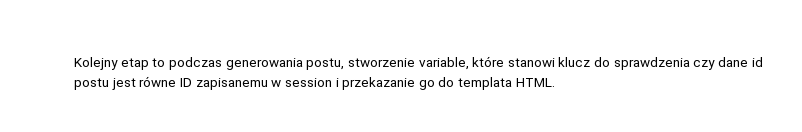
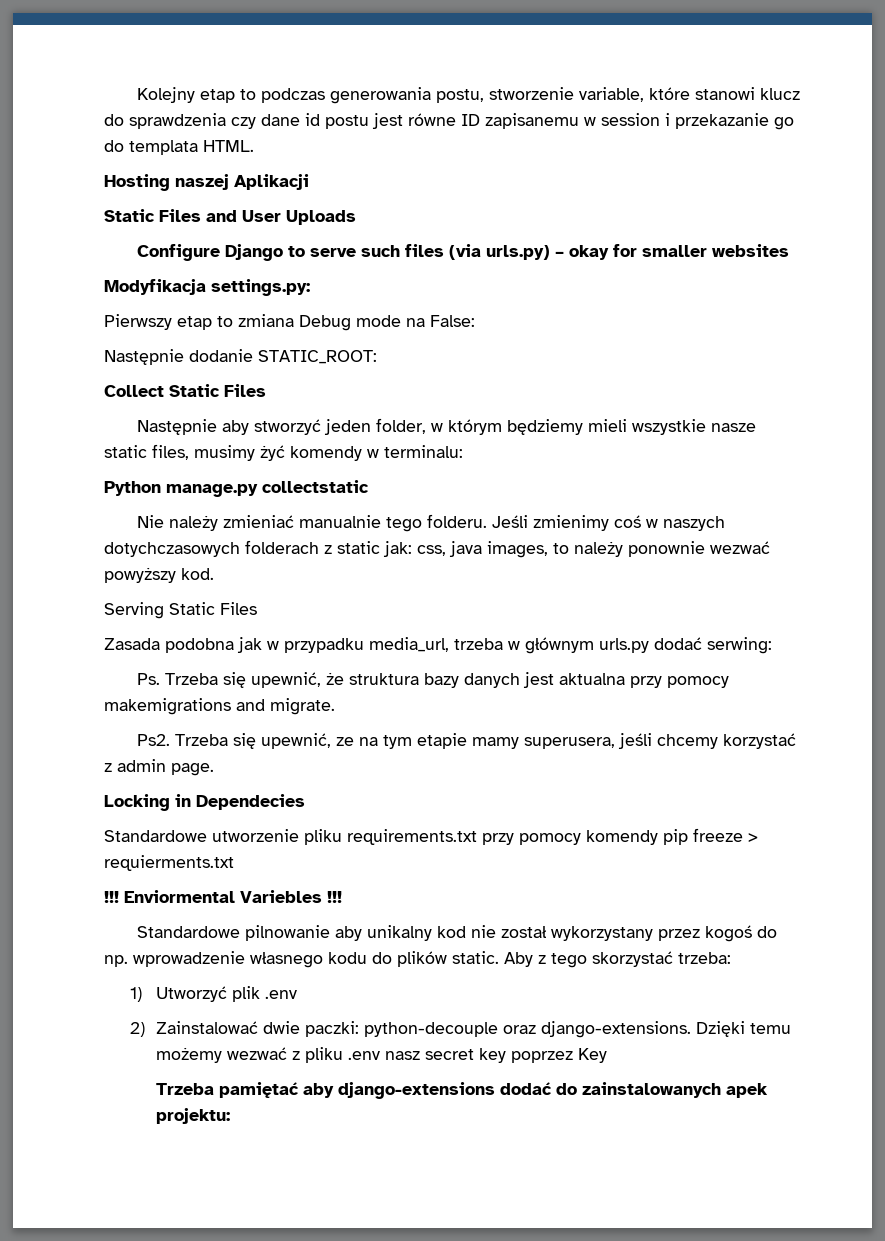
(555, 82) none -> [104,174,309,191] [104,209,356,225] [137,244,790,261] [104,279,310,296] [104,314,475,331] [104,349,377,365] [104,384,266,397] [137,418,757,435] [104,444,463,461] [104,480,369,497] [137,514,726,532] [104,540,770,558] [104,567,214,583] [104,602,257,619] [104,637,772,654] [137,672,730,688] [104,698,335,715] [137,733,797,749] [104,759,214,776] [104,794,305,811] [104,828,758,845] [104,855,234,871] [104,890,342,903] [137,925,778,942] [104,951,731,968] [129,986,297,1002] [129,1021,791,1038] [155,1047,607,1063] [155,1082,768,1099] [155,1108,230,1124] // Hosting naszej Aplikacji // Static Files and User Uploads // Configure Django to serve such files (via urls.py) – okay for smaller websites // Modyfikacja settings.py: // Pierwszy etap to zmiana Debug mode na False: // Następnie dodanie STATIC_ROOT: // Collect Static Files // Następnie aby stworzyć jeden folder, w którym będziemy mieli wszystkie nasze static files, musimy żyć komendy w terminalu: // Python manage.py collectstatic // Nie należy zmieniać manualnie tego folderu. Jeśli zmienimy coś w naszych dotychczasowych folderach z static jak: css, java images, to należy ponownie wezwać powyższy kod. // Serving Static Files // Zasada podobna jak w przypadku media_url, trzeba w głównym urls.py dodać serwing: // Ps. Trzeba się upewnić, że struktura bazy danych jest aktualna przy pomocy makemigrations and migrate. // Ps2. Trzeba się upewnić, ze na tym etapie mamy superusera, jeśli chcemy korzystać z admin page. // Locking in Dependecies // Standardowe utworzenie pliku requirements.txt przy pomocy komendy pip freeze > requierments.txt // !!! Enviormental Variebles !!! // Standardowe pilnowanie aby unikalny kod nie został wykorzystany przez kogoś do np. wprowadzenie własnego kodu do plików static. Aby z tego skorzystać trzeba: // 1) Utworzyć plik .env // 2) Zainstalować dwie paczki: python-decouple oraz django-extensions. Dzięki temu możemy wezwać z pliku .env nasz secret key poprzez Key // Trzeba pamiętać aby django-extensions dodać do zainstalowanych apek projektu:

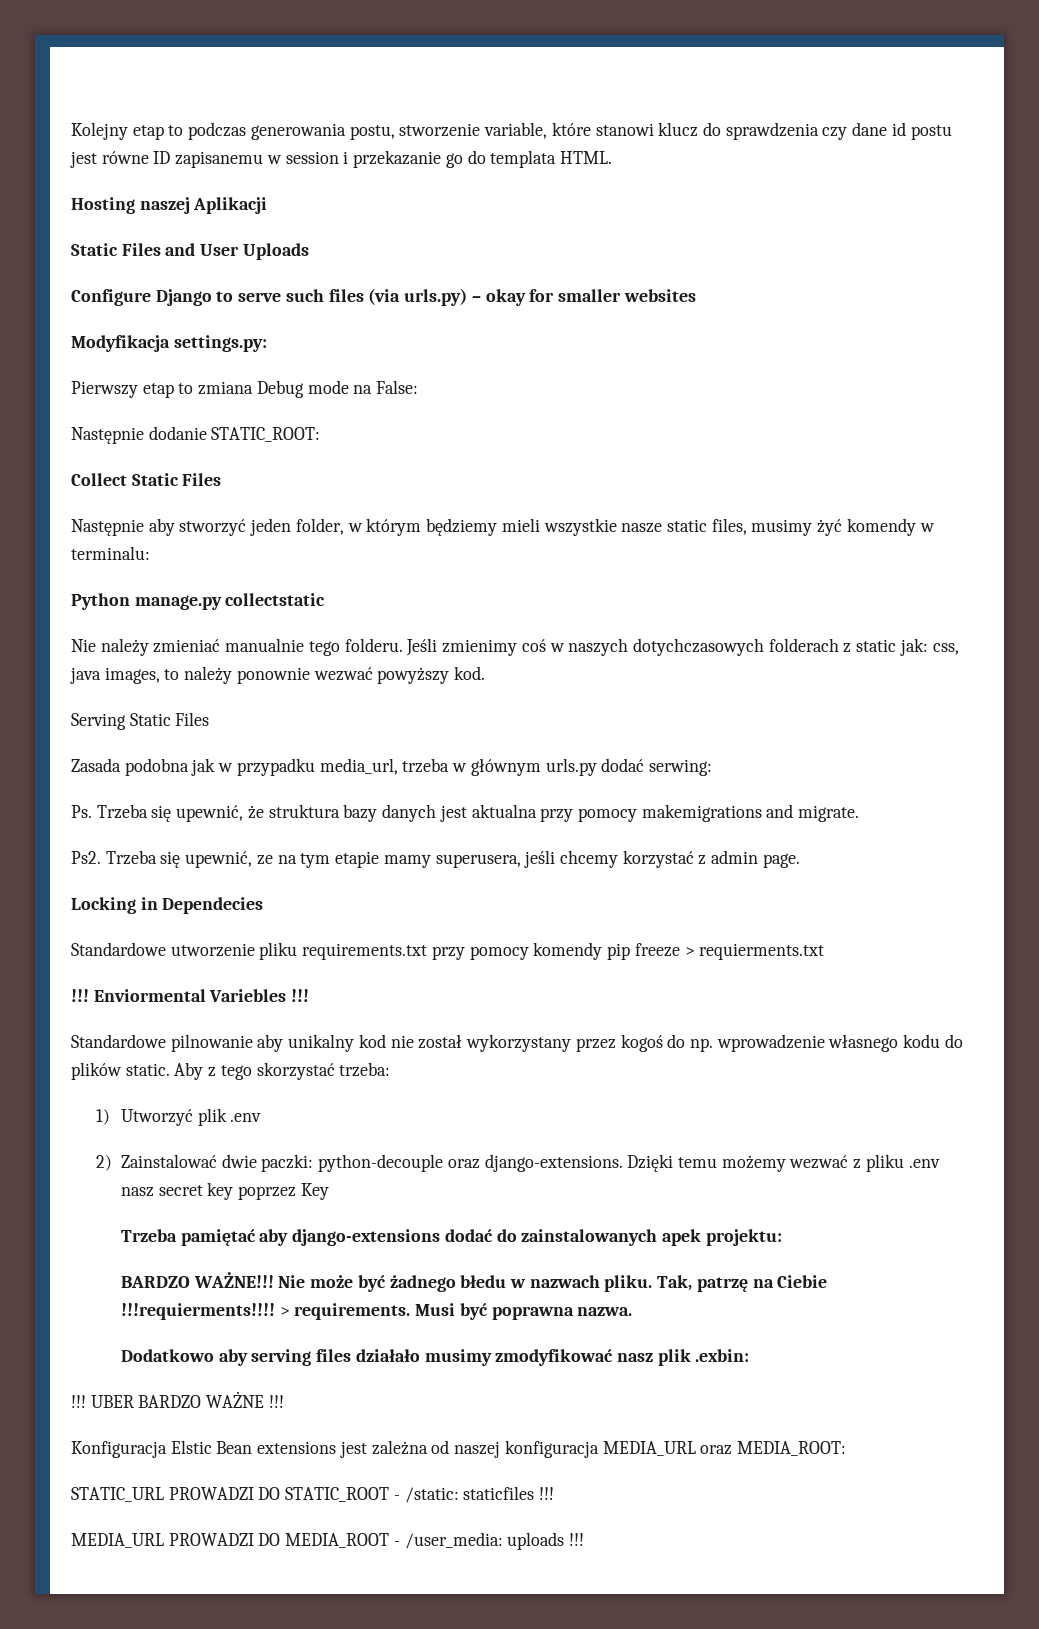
(230, 1116) none -> [120,1272,828,1292] [120,1303,633,1320] [120,1349,750,1366] [71,1391,284,1408] [71,1440,846,1458] [71,1486,555,1503] [71,1532,585,1550] // BARDZO WAŻNE!!! Nie może być żadnego błedu w nazwach pliku. Tak, patrzę na Ciebie !!!requierments!!!! > requirements. Musi być poprawna nazwa. // Dodatkowo aby serving files działało musimy zmodyfikować nasz plik .exbin: // !!! UBER BARDZO WAŻNE !!! // Konfiguracja Elstic Bean extensions jest zależna od naszej konfiguracja MEDIA_URL oraz MEDIA_ROOT: // STATIC_URL PROWADZI DO STATIC_ROOT - /static: staticfiles !!! // MEDIA_URL PROWADZI DO MEDIA_ROOT - /user_media: uploads !!!

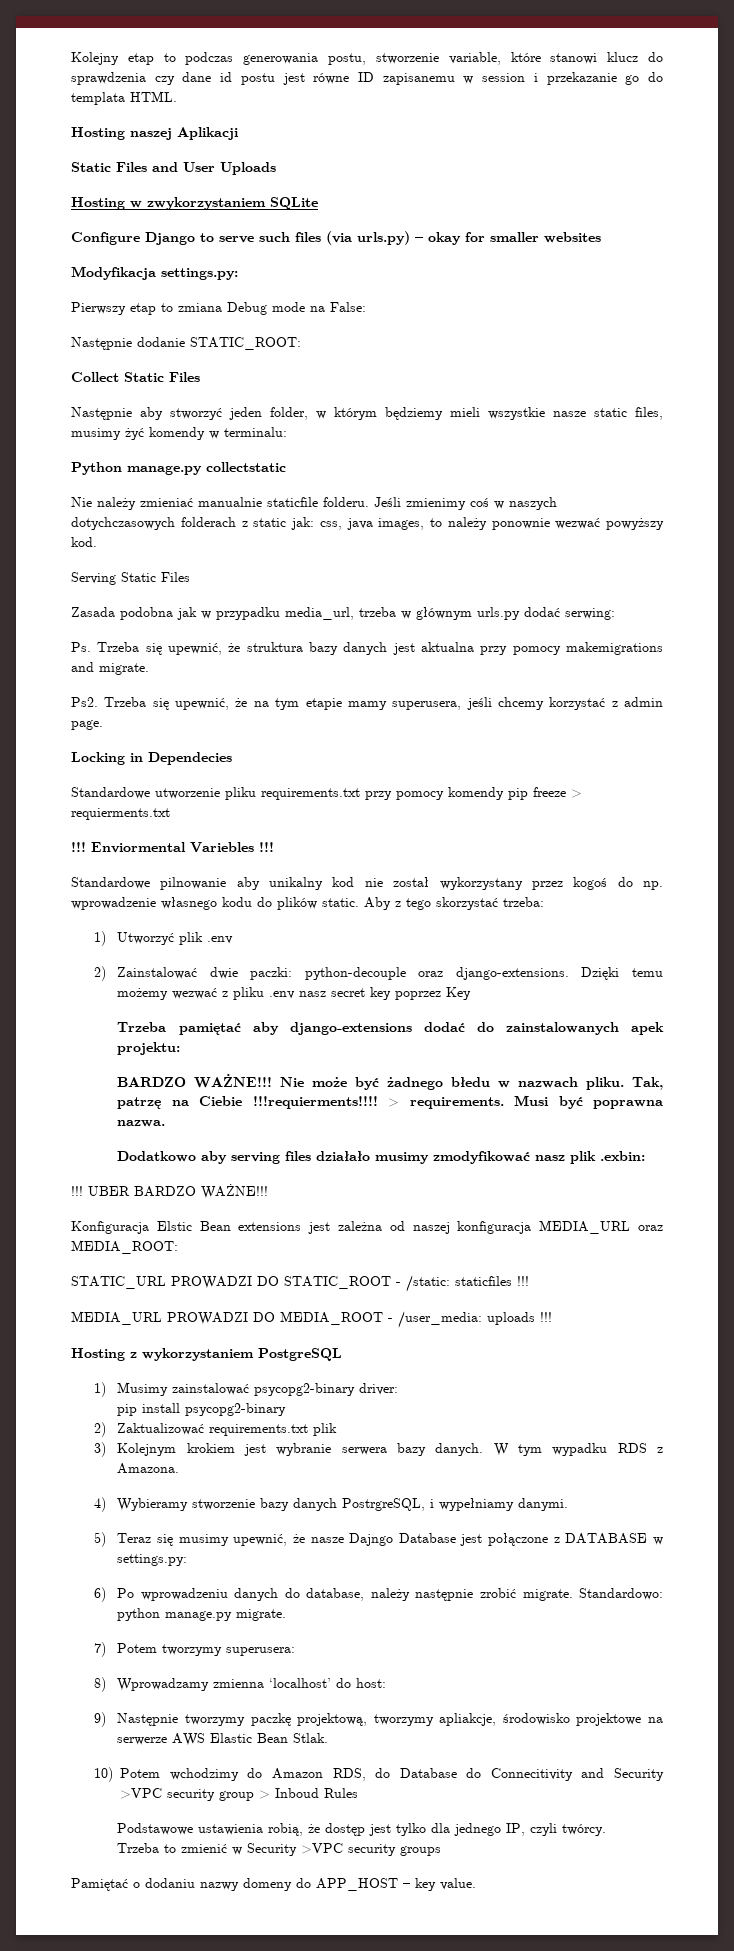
(309, 251) none -> [71,197,318,210] // Hosting w zwykorzystaniem SQLite
[308,641,340,656] tego -> [267,497,318,507] staticfile
[256,855,273,865] ze -> [235,698,248,707] że
[206,1391,284,1408] WAŻNE !!! -> [201,1184,268,1199] WAŻNE!!!
(585, 1539) none -> [71,1348,342,1361] [94,1382,399,1397] [117,1403,287,1416] [94,1422,338,1437] [94,1442,663,1457] [117,1463,180,1474] [94,1497,569,1512] [94,1532,664,1547] [117,1554,188,1566] [94,1587,664,1602] [117,1608,287,1621] [94,1642,296,1657] [94,1677,387,1692] [94,1712,663,1727] [117,1733,329,1746] [94,1767,665,1782] [120,1788,359,1801] [117,1823,607,1836] [117,1843,442,1856] [71,1878,476,1891] // Hosting z wykorzystaniem PostgreSQL // 1) Musimy zainstalować psycopg2-binary driver: // pip install psycopg2-binary // 2) Zaktualizować requirements.txt plik // 3) Kolejnym krokiem jest wybranie serwera bazy danych. W tym wypadku RDS z Amazona. // 4) Wybieramy stworzenie bazy danych PostrgreSQL, i wypełniamy danymi. // 5) Teraz się musimy upewnić, że nasze Dajngo Database jest połączone z DATABASE w settings.py: // 6) Po wprowadzeniu danych do database, należy następnie zrobić migrate. Standardowo: python manage.py migrate. // 7) Potem tworzymy superusera: // 8) Wprowadzamy zmienna ‘localhost’ do host: // 9) Następnie tworzymy paczkę projektową, tworzymy apliakcje, środowisko projektowe na serwerze AWS Elastic Bean Stlak. // 10) Potem wchodzimy do Amazon RDS, do Database do Connecitivity and Security >VPC security group > Inboud Rules // Podstawowe ustawienia robią, że dostęp jest tylko dla jednego IP, czyli twórcy. // Trzeba to zmienić w Security >VPC security groups // Pamiętać o dodaniu nazwy domeny do APP_HOST – key value.

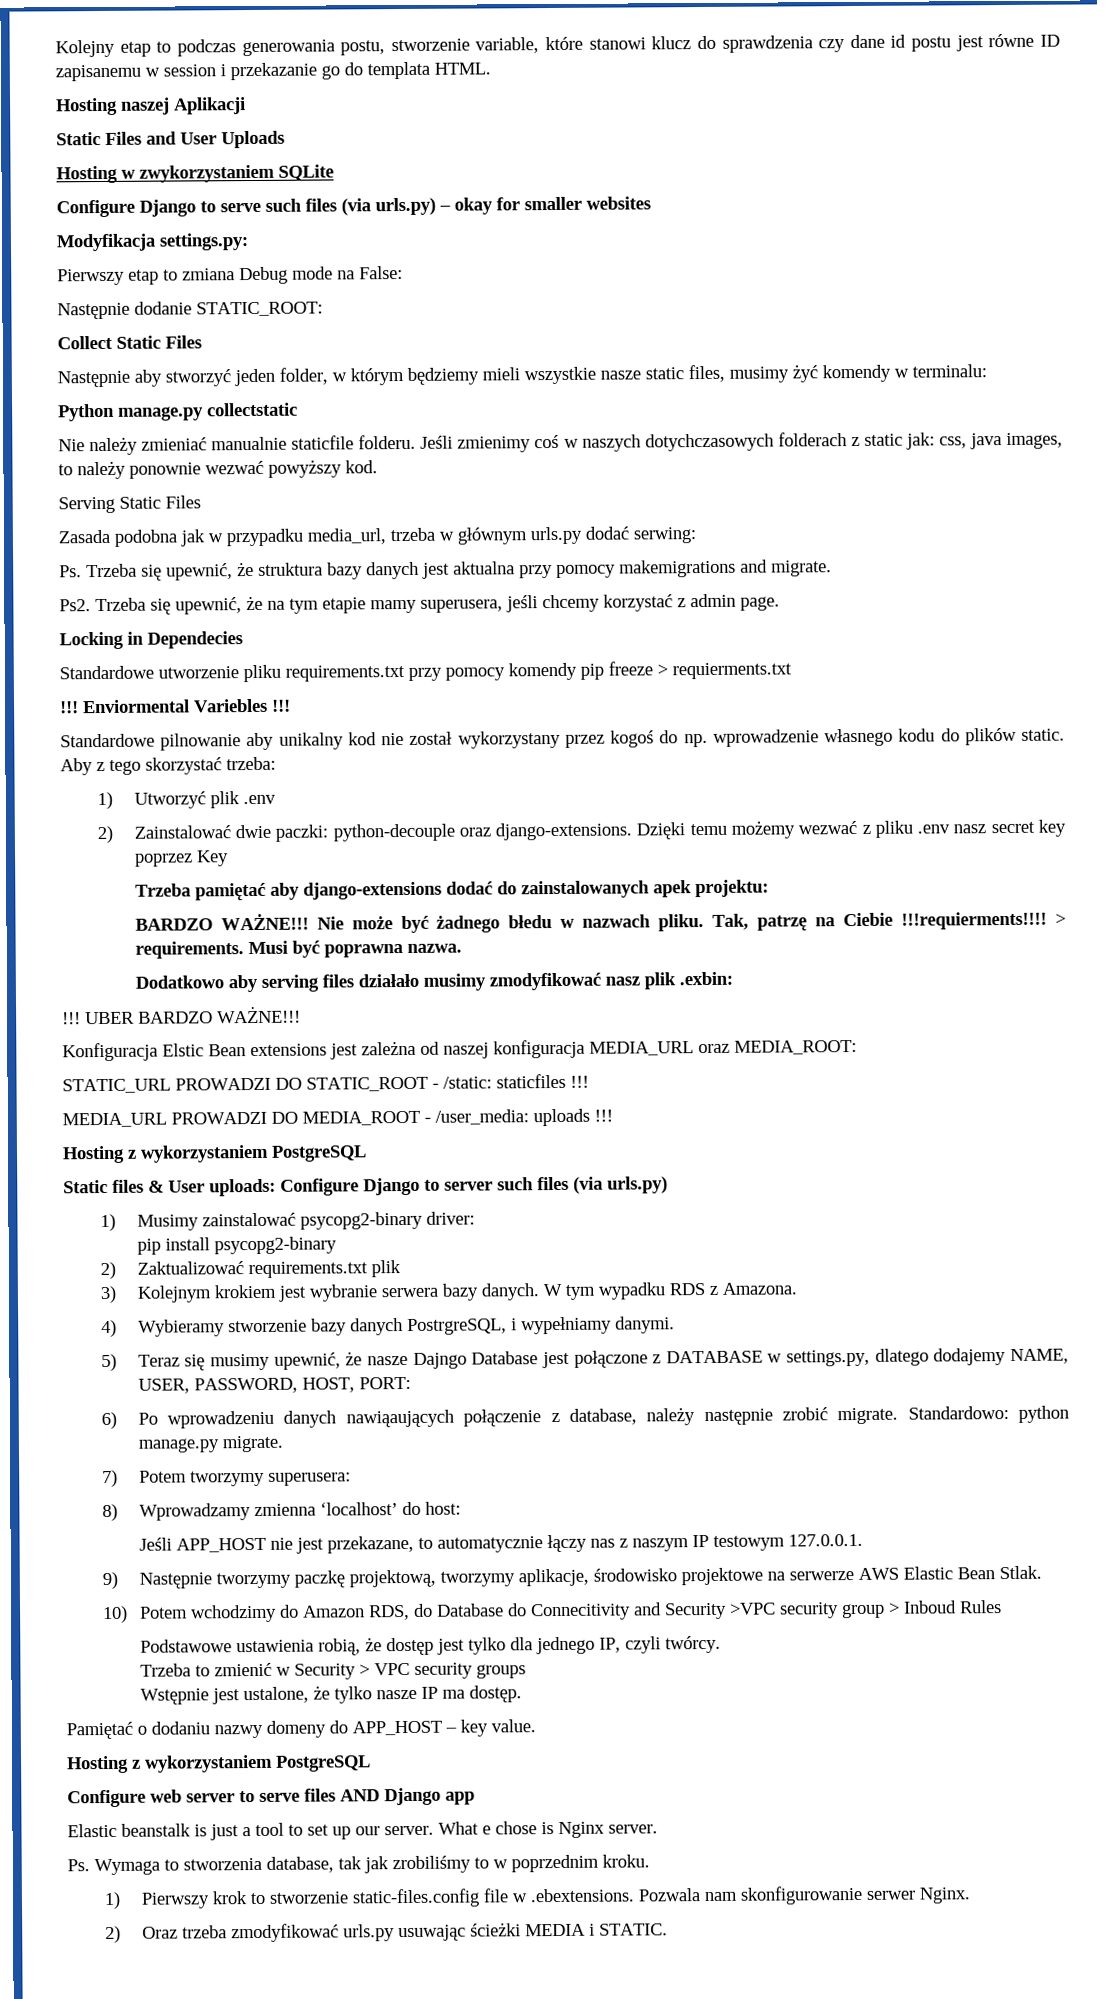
(342, 1354) none -> [63,1176,668,1197] // Static files & User uploads: Configure Django to server such files (via urls.py)
[117,1554,188,1566] settings.py: -> [786,1348,1070,1367] [137,1376,411,1394] settings.py, dlatego dodajemy NAME, USER, PASSWORD, HOST, PORT:
[284,1588,300,1598] do -> [345,1409,560,1428] nawiąaujących połączenie z
(387, 1683) none -> [138,1533,863,1554] // Jeśli APP_HOST nie jest przekazane, to automatycznie łączy nas z naszym IP testowym 127.0.0.1.
[439,1713,497,1726] apliakcje, -> [517,1568,589,1587] aplikacje,
[301,1843,344,1854] >VPC -> [358,1662,410,1676] > VPC
(442, 1851) none -> [139,1685,522,1705] // Wstępnie jest ustalone, że tylko nasze IP ma dostęp.
(476, 1884) none -> [67,1754,371,1774] [67,1787,475,1808] [67,1821,658,1841] [67,1854,650,1876] [103,1885,971,1910] [104,1922,668,1944] // Hosting z wykorzystaniem PostgreSQL // Configure web server to serve files AND Django app // Elastic beanstalk is just a tool to set up our server. What e chose is Nginx server. // Ps. Wymaga to stworzenia database, tak jak zrobiliśmy to w poprzednim kroku. // 1) Pierwszy krok to stworzenie static-files.config file w .ebextensions. Pozwala nam skonfigurowanie serwer Nginx. // 2) Oraz trzeba zmodyfikować urls.py usuwając ścieżki MEDIA i STATIC.

